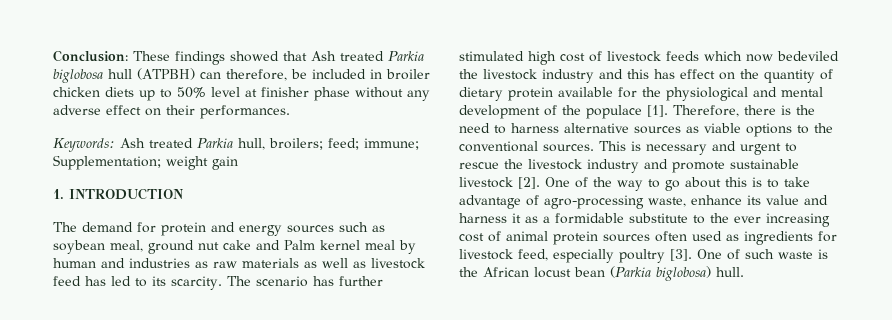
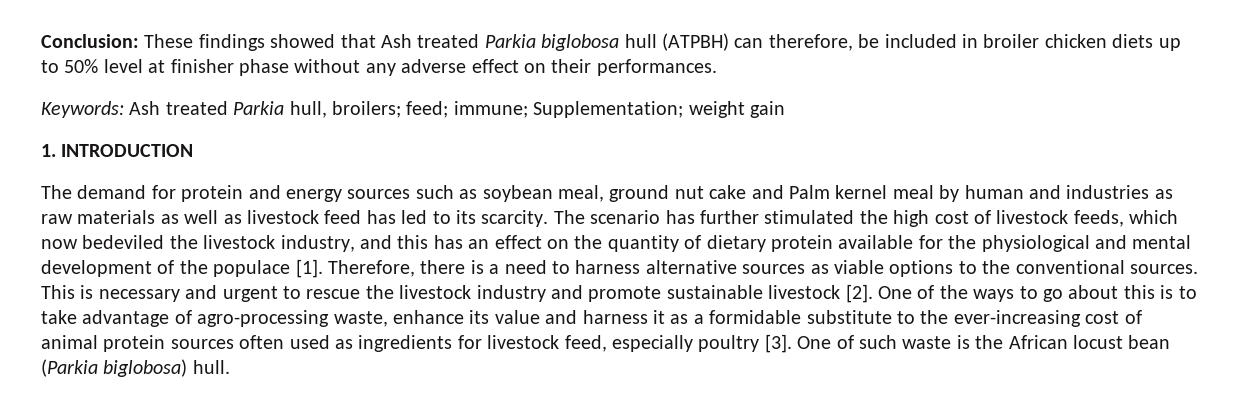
(524, 56) none -> [859,210,888,224] the
[666,51,699,61] feeds -> [1073,210,1124,227] feeds,
[542,69,594,83] industry -> [280,235,355,252] industry,
(675, 74) none -> [468,239,490,249] an
[796,105,815,115] the -> [489,264,500,274] a
[617,180,643,191] way -> [973,289,1015,302] ways
[734,213,830,227] ever increasing -> [953,310,1081,327] ever-increasing

